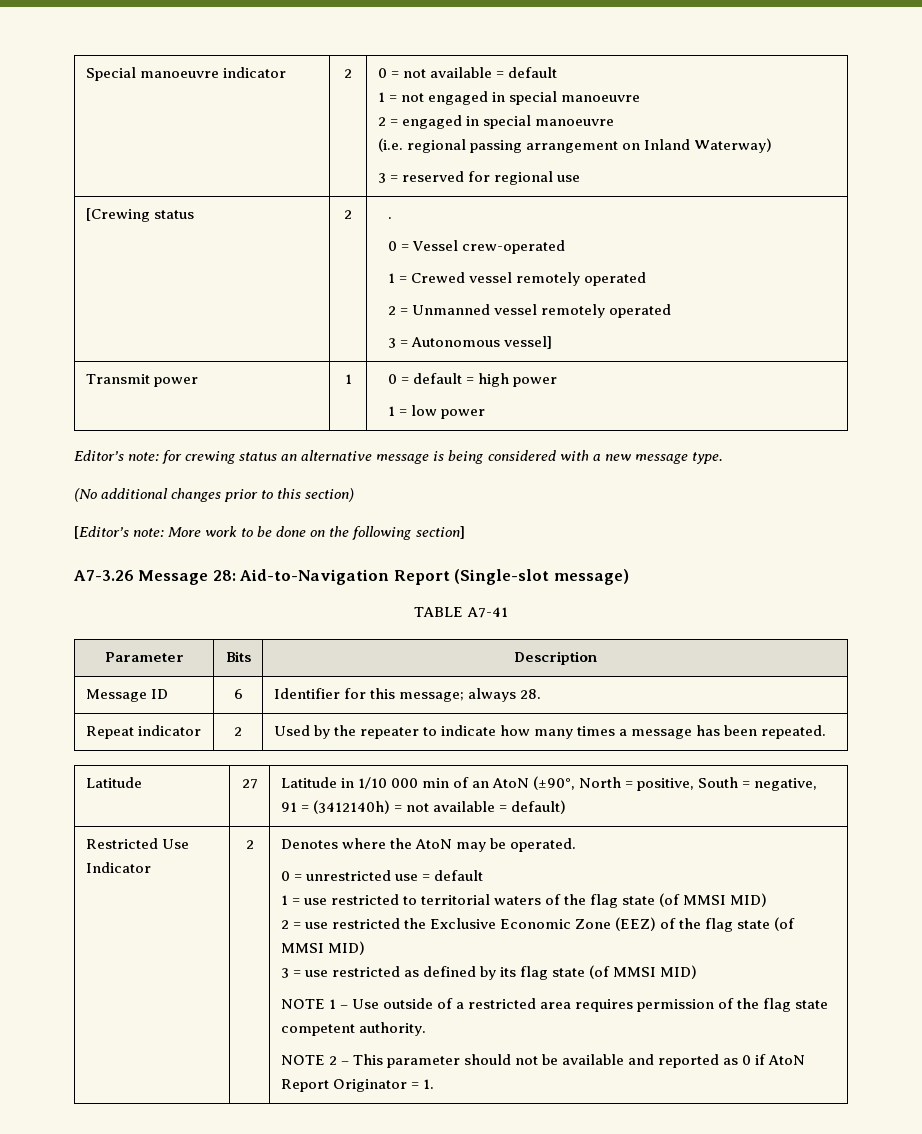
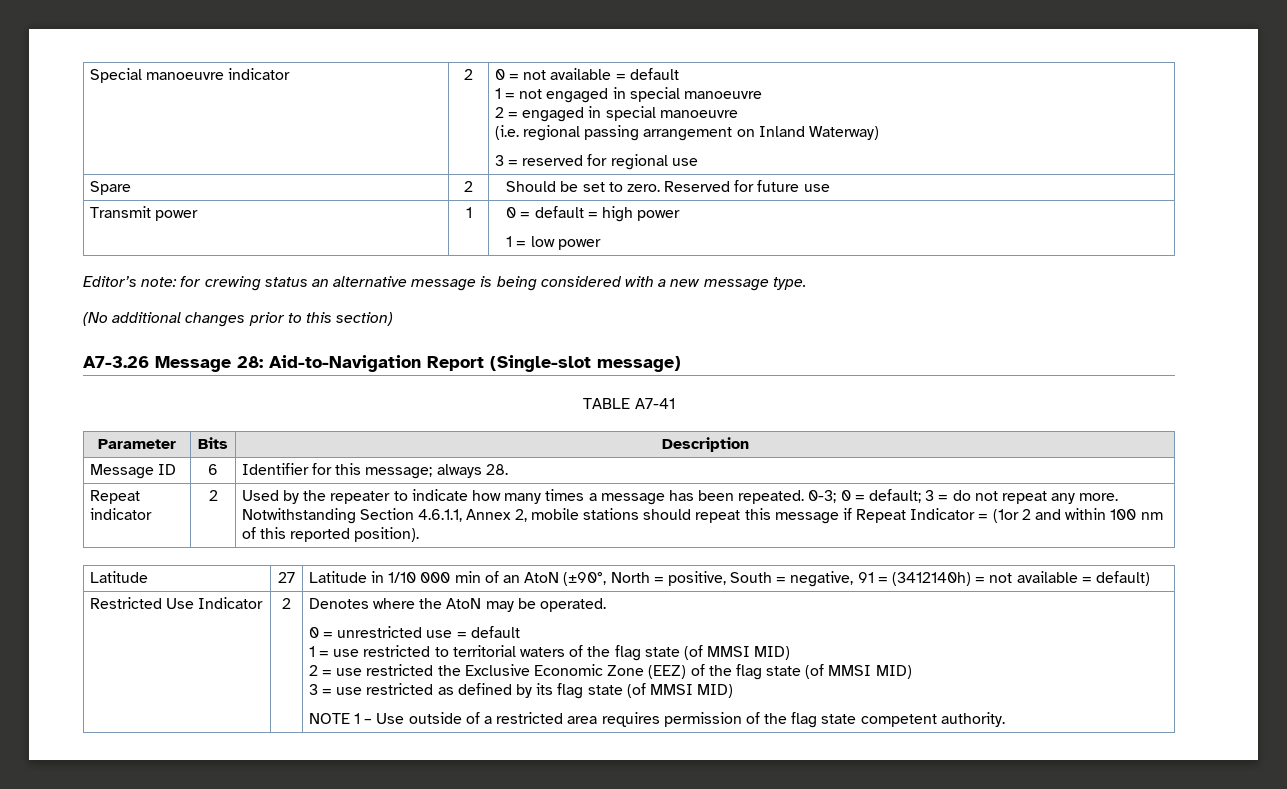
[85,208,194,222] [344,210,352,219] [388,217,393,219] [388,240,566,254] [388,272,647,286] [388,304,672,318] [388,336,553,349] [Crewing status | 2 | . // 0 = Vessel crew-operated // 1 = Crewed vessel remotely operated // 2 = Unmanned vessel remotely operated // 3 = Autonomous vessel] -> [89,181,131,195] [464,181,473,192] [506,180,830,192] Spare | 2 | Should be set to zero. Reserved for future use
[74,526,465,540] // [Editor’s note: More work to be done on the following section] -> (394, 319) none
(827, 732) none -> [808,489,1119,504] [241,508,1163,524] [241,527,420,542] 0-3; 0 = default; 3 = do not repeat any more. Notwithstanding Section 4.6.1.1, Annex 2, mobile stations should repeat this message if Repeat Indicator = (1or 2 and within 100 nm of this reported position).
[280,1054,806,1068] [280,1079,434,1092] // NOTE 2 – This parameter should not be available and reported as 0 if AtoN Report Originator = 1. -> (1005, 719) none

